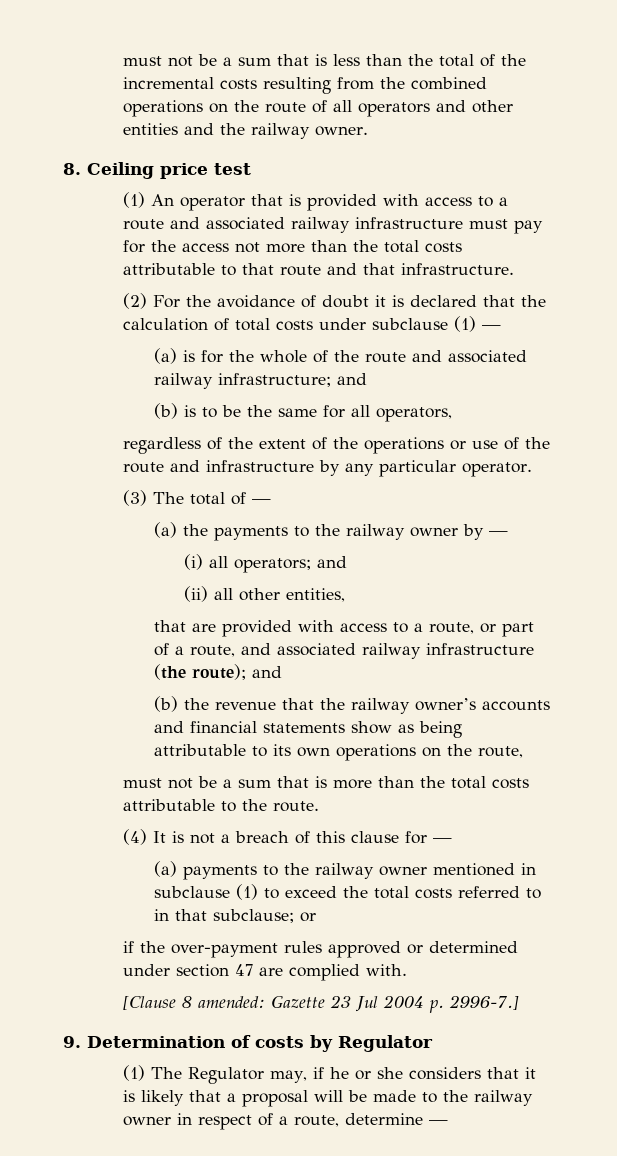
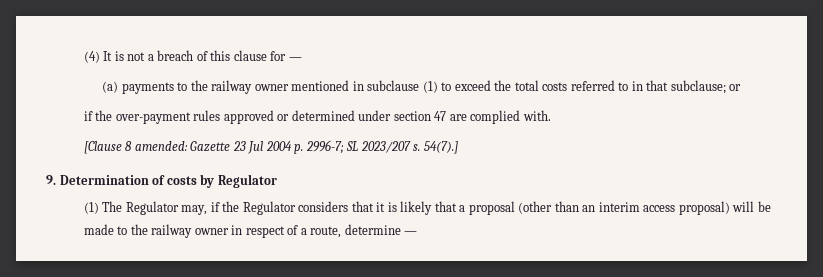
[123,54,527,67] [123,77,488,94] [123,100,514,117] [123,123,369,139] [63,162,251,179] [123,192,509,211] [123,217,544,234] [123,240,463,253] [123,263,515,276] [123,293,547,309] [123,316,502,332] [153,348,527,364] [153,373,367,389] [153,403,452,422] [123,437,551,454] [123,460,533,477] [123,490,272,506] [153,522,508,541] [183,554,347,573] [183,586,345,602] [153,620,534,637] [153,643,534,659] [153,664,282,680] [153,696,550,714] [153,721,462,738] [153,744,523,761] [123,776,530,789] [123,799,320,812] must not be a sum that is less than the total of the incremental costs resulting from the combined operations on the route of all operators and other entities and the railway owner. // 8. Ceiling price test // (1) An operator that is provided with access to a route and associated railway infrastructure must pay for the access not more than the total costs attributable to that route and that infrastructure. // (2) For the avoidance of doubt it is declared that the calculation of total costs under subclause (1) — // (a) is for the whole of the route and associated railway infrastructure; and // (b) is to be the same for all operators, // regardless of the extent of the operations or use of the route and infrastructure by any particular operator. // (3) The total of — // (a) the payments to the railway owner by — // (i) all operators; and // (ii) all other entities, // that are provided with access to a route, or part of a route, and associated railway infrastructure (the route); and // (b) the revenue that the railway owner’s accounts and financial statements show as being attributable to its own operations on the route, // must not be a sum that is more than the total costs attributable to the route. // -> (83, 57) none
[449,995,520,1010] 2996-7.] -> [305,140,458,154] 2996-7; SL 2023/207 s. 54(7).]
[330,1067,404,1080] he or she -> [222,201,296,215] the Regulator
(309, 1098) none -> [518,201,730,215] (other than an interim access proposal)

